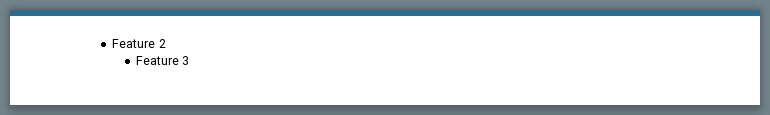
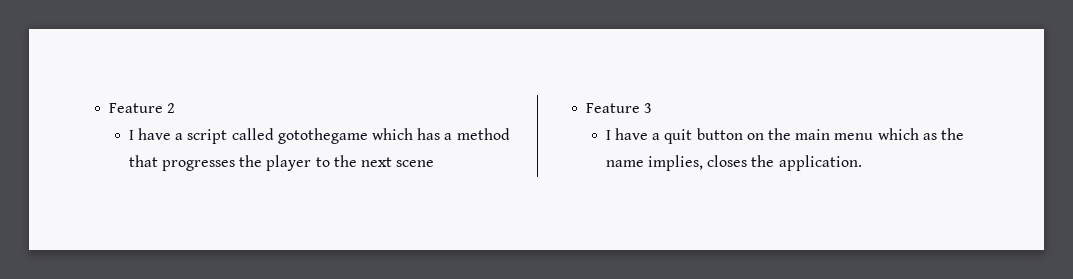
[135,56,190,65] Feature 3 -> [128,128,510,144] [128,155,435,171] [585,103,653,113] [605,128,964,144] [605,155,862,171] I have a script called gotothegame which has a method that progresses the player to the next scene // Feature 3 // I have a quit button on the main menu which as the name implies, closes the application.

